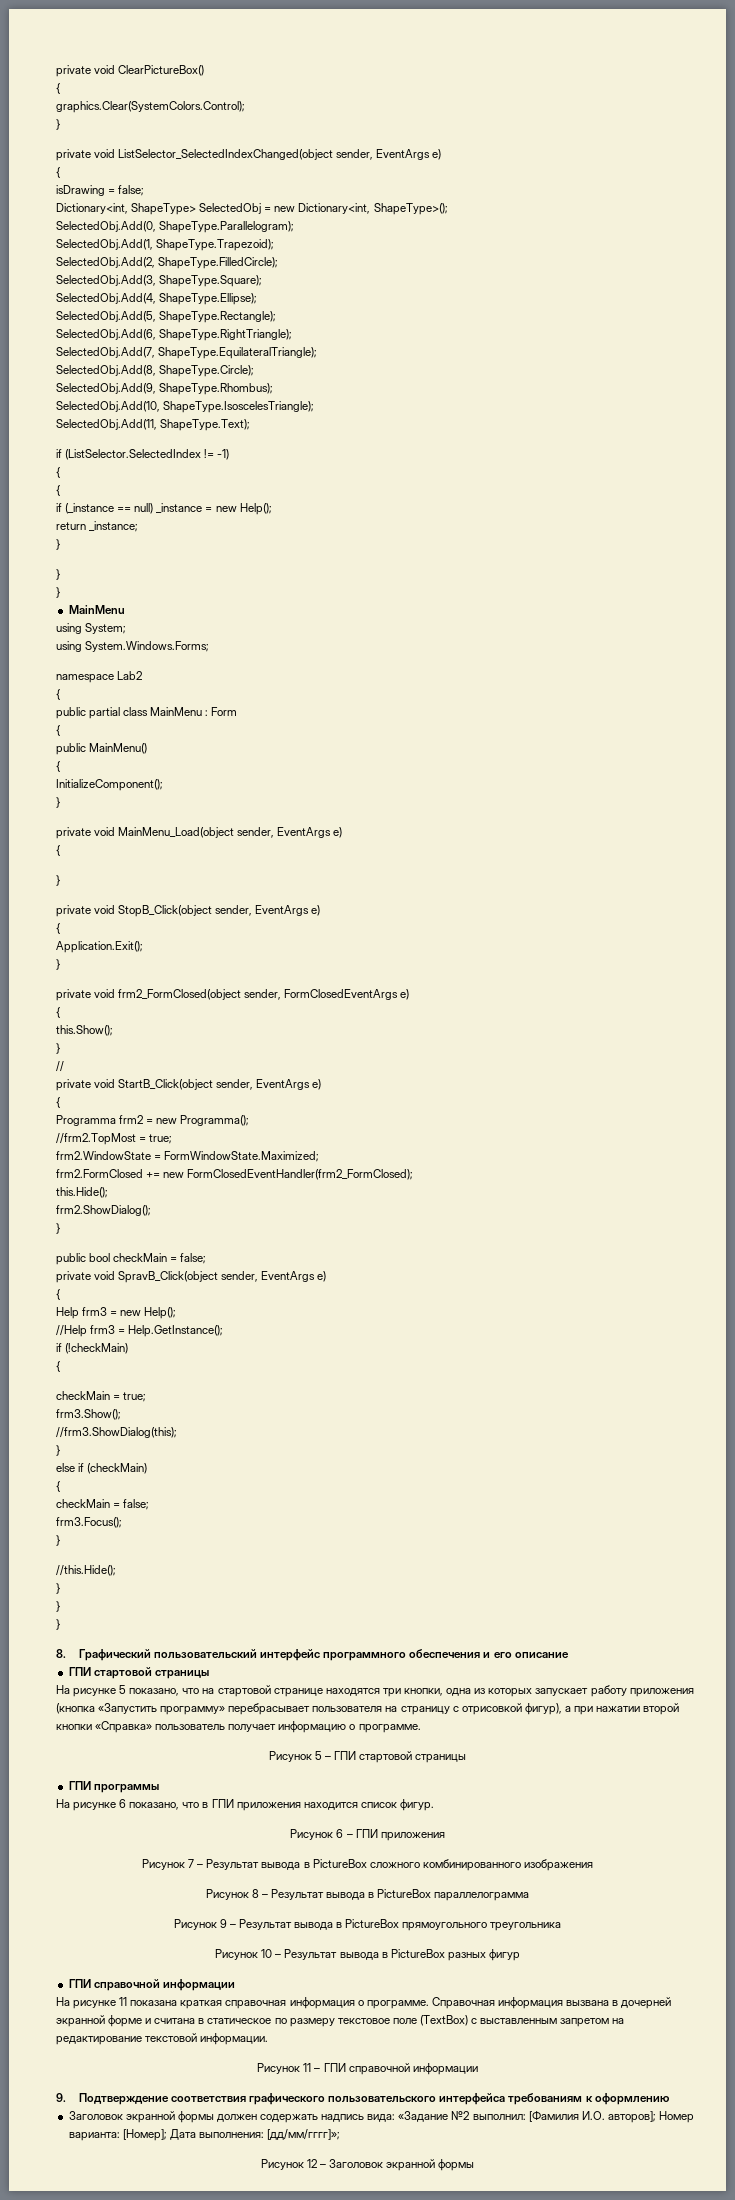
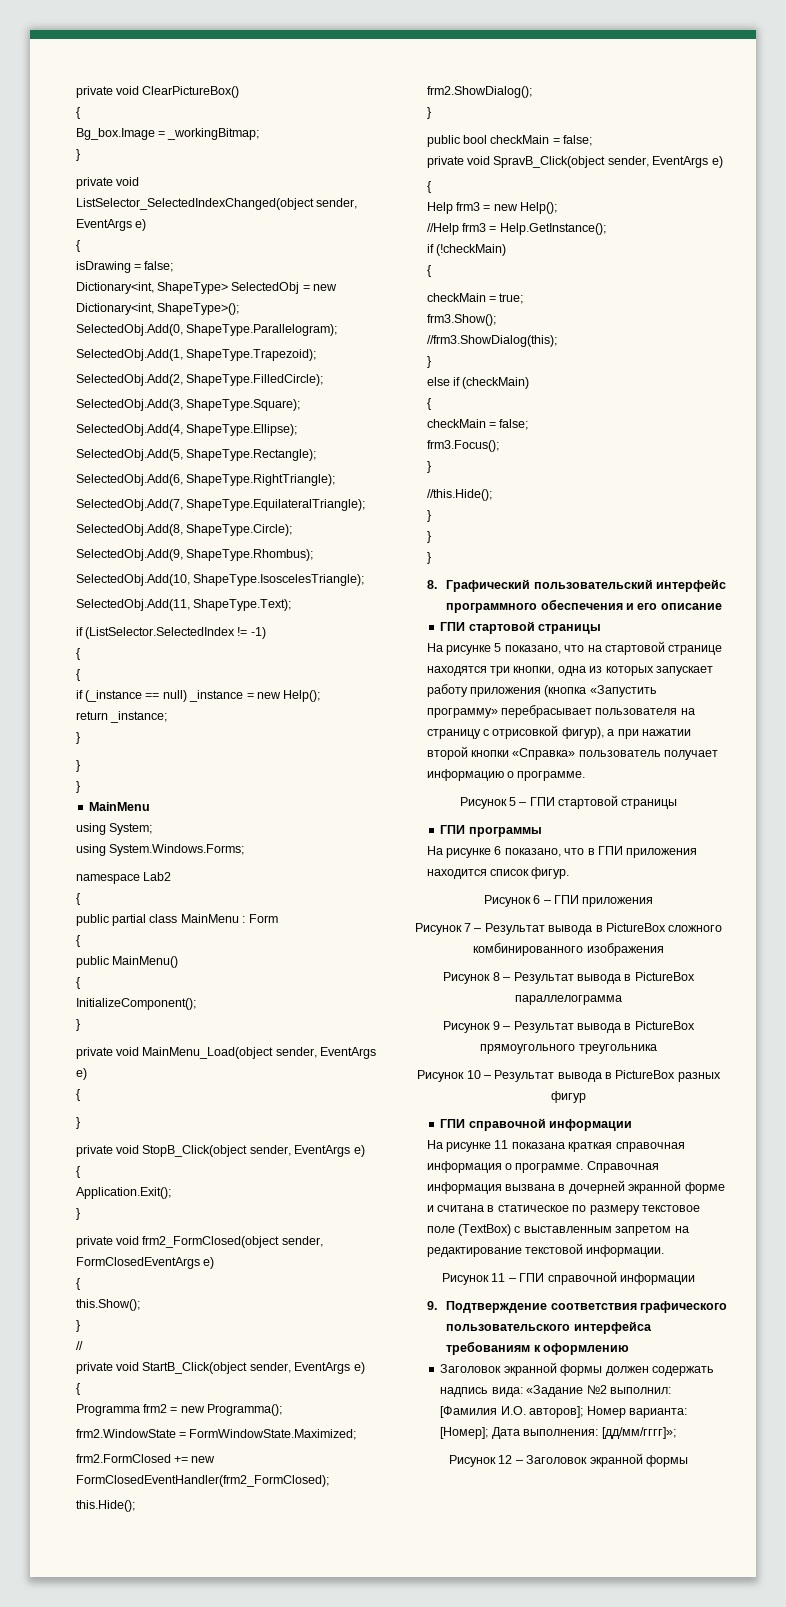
[55,101,245,113] graphics.Clear(SystemColors.Control); -> [75,128,260,140] Bg_box.Image = _workingBitmap;
[55,1133,173,1145] // //frm2.TopMost = true; -> (283, 1410) none

